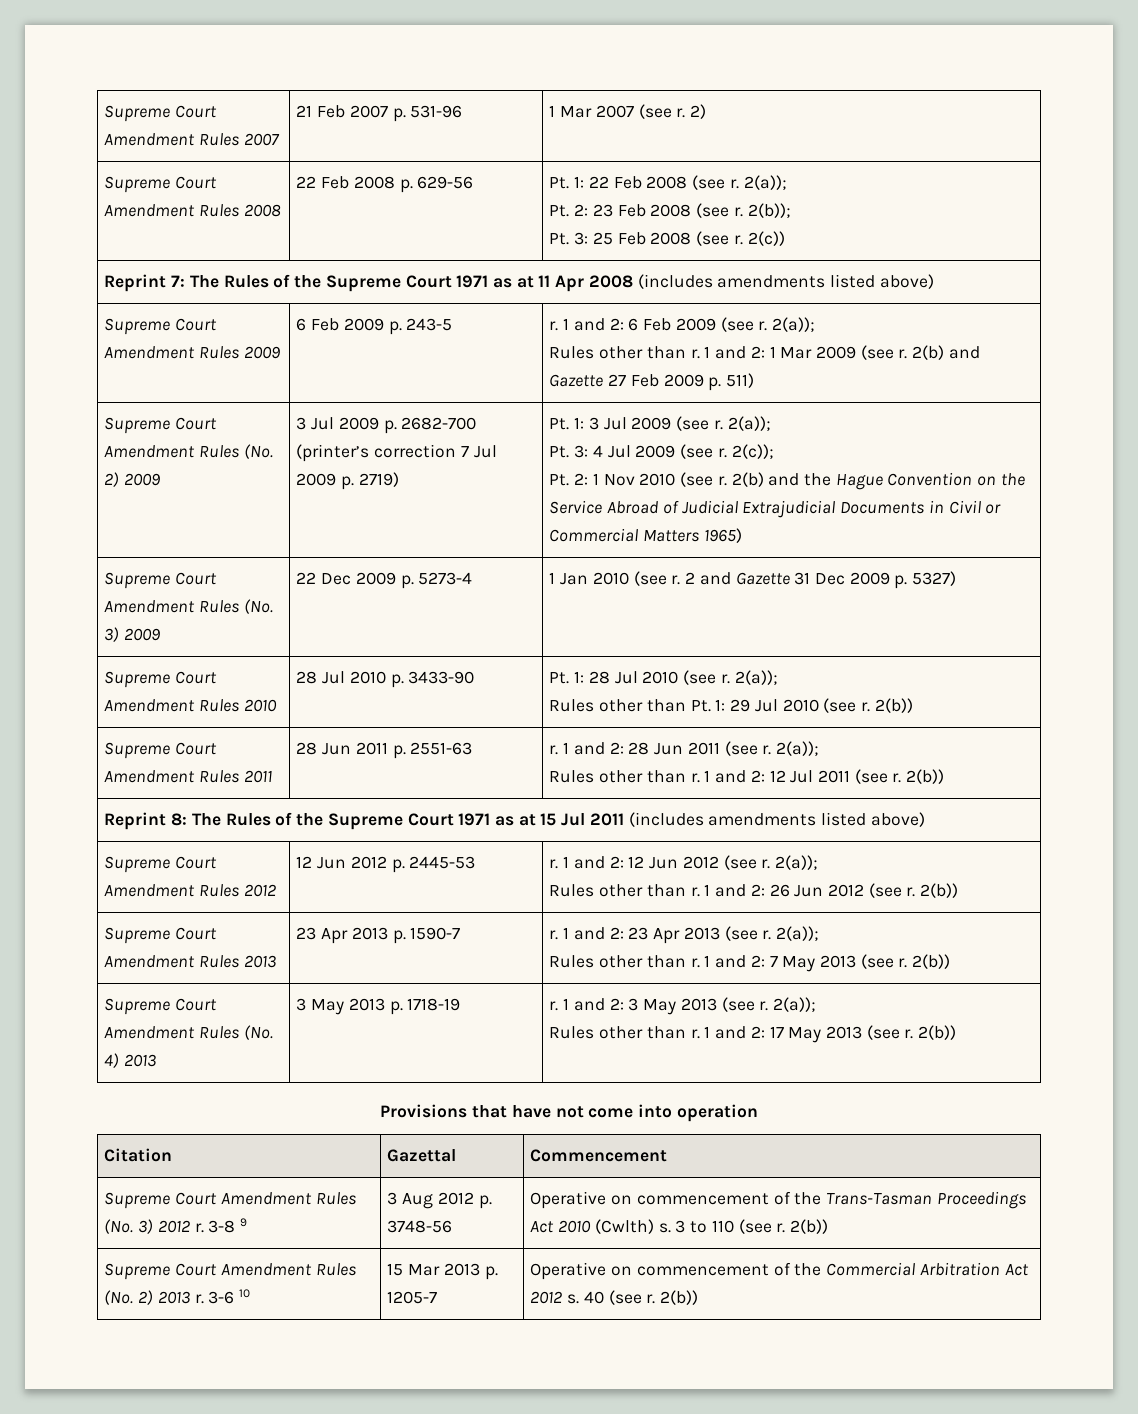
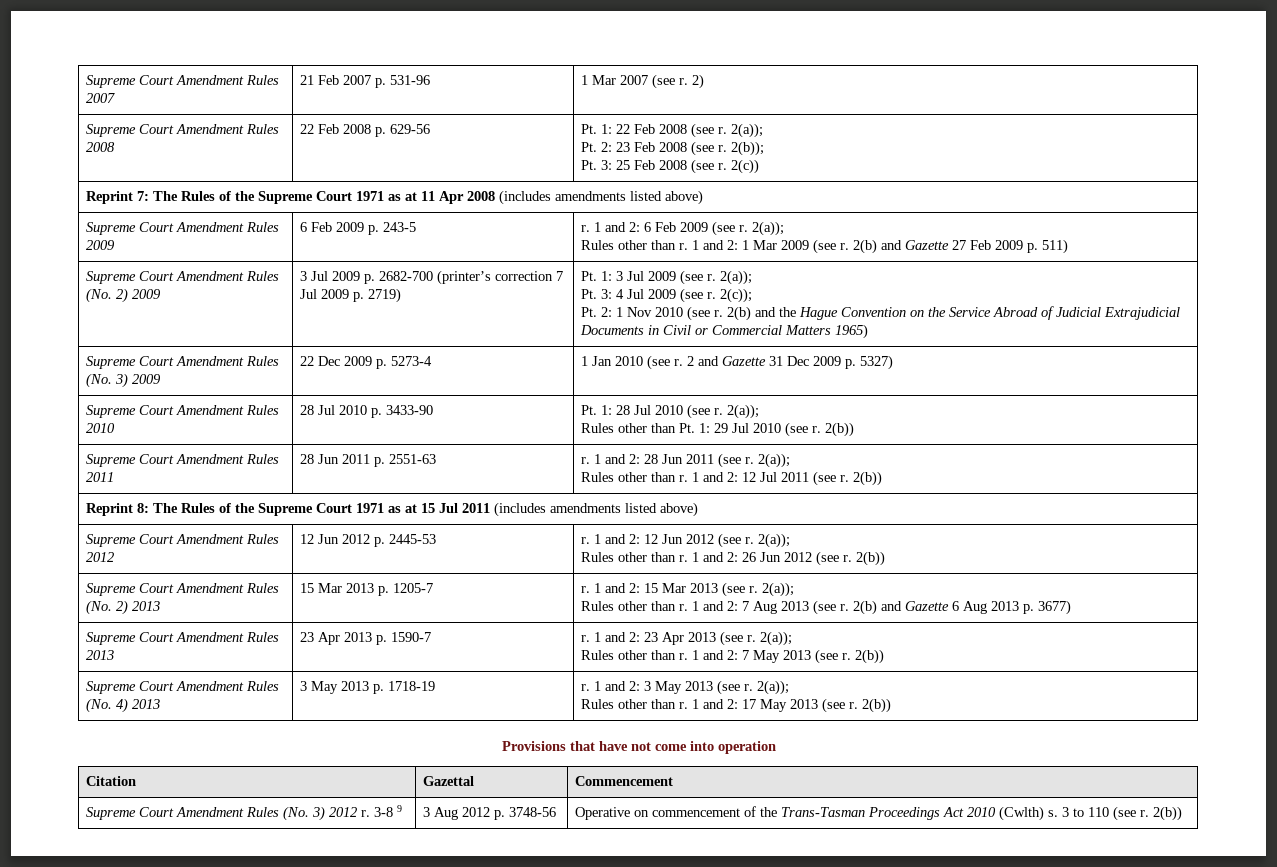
(959, 890) none -> [85,583,279,596] [85,600,160,615] [299,583,433,596] [580,582,794,597] [580,600,1071,615] // Supreme Court Amendment Rules (No. 2) 2013 | 15 Mar 2013 p. 1205-7 | r. 1 and 2: 15 Mar 2013 (see r. 2(a)); // Rules other than r. 1 and 2: 7 Aug 2013 (see r. 2(b) and Gazette 6 Aug 2013 p. 3677)
[104,1263,356,1280] [104,1289,251,1305] [387,1263,498,1280] [387,1291,438,1304] [530,1262,1029,1280] [530,1290,699,1305] // Supreme Court Amendment Rules (No. 2) 2013 r. 3-6 10 | 15 Mar 2013 p. 1205-7 | Operative on commencement of the Commercial Arbitration Act 2012 s. 40 (see r. 2(b)) -> (1182, 813) none

